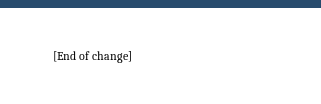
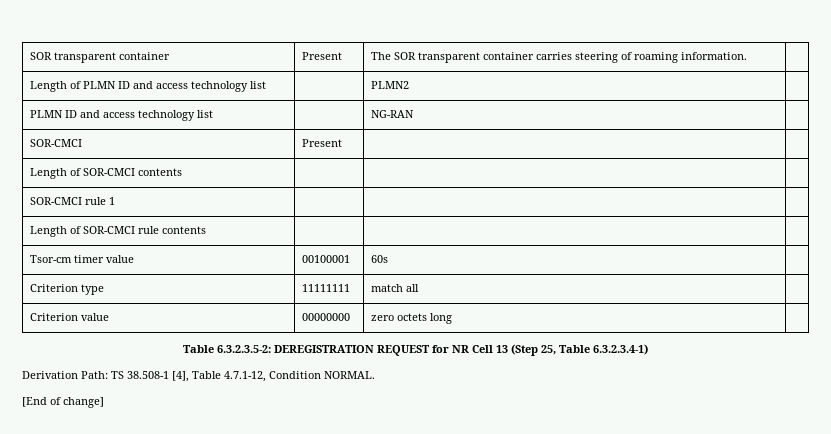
(53, 56) none -> [30,52,171,63] [302,52,343,60] [371,52,748,63] [30,81,267,92] [371,81,410,89] [30,110,214,121] [371,110,415,118] [30,139,83,147] [302,139,343,147] [30,168,183,179] [30,197,116,205] [30,226,207,237] [30,255,135,263] [302,255,351,263] [371,255,389,263] [30,284,105,295] [302,284,351,292] [371,284,420,292] [30,313,110,321] [302,313,351,321] [371,313,453,324] [183,344,648,356] [22,371,375,382] SOR transparent container | Present | The SOR transparent container carries steering of roaming information. | // Length of PLMN ID and access technology list | | PLMN2 | // PLMN ID and access technology list | | NG-RAN | // SOR-CMCI | Present | | // Length of SOR-CMCI contents | | | // SOR-CMCI rule 1 | | | // Length of SOR-CMCI rule contents | | | // Tsor-cm timer value | 00100001 | 60s | // Criterion type | 11111111 | match all | // Criterion value | 00000000 | zero octets long | // Table 6.3.2.3.5-2: DEREGISTRATION REQUEST for NR Cell 13 (Step 25, Table 6.3.2.3.4-1) // Derivation Path: TS 38.508-1 [4], Table 4.7.1-12, Condition NORMAL. //

